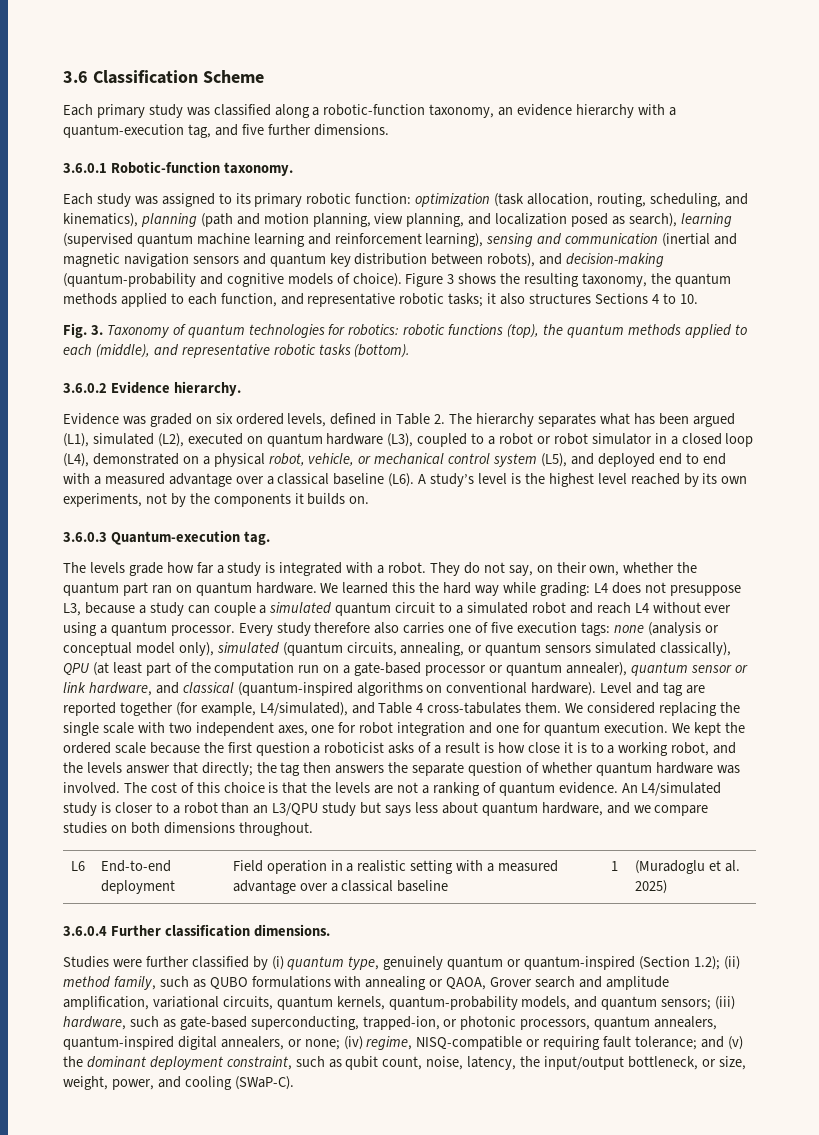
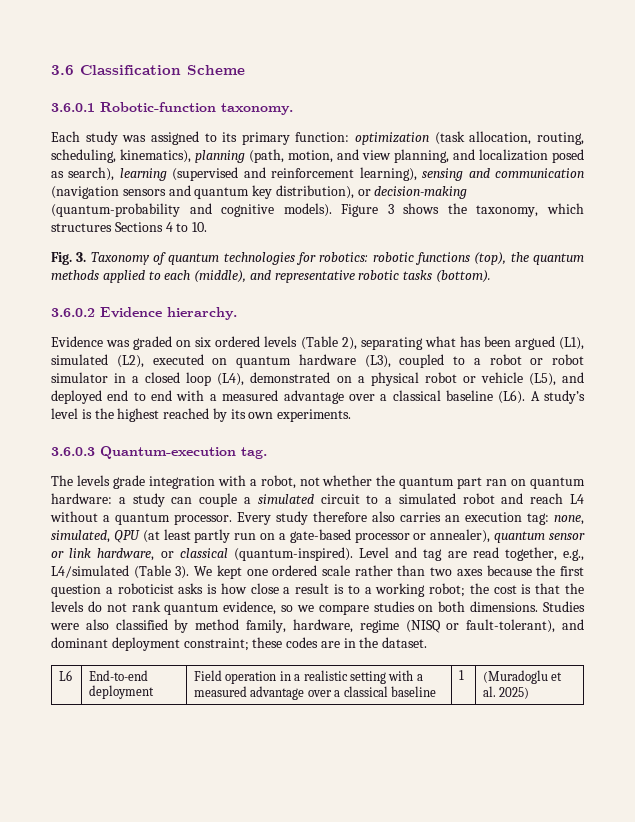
[63,104,676,118] [63,124,389,138] // Each primary study was classified along a robotic-function taxonomy, an evidence hierarchy with a quantum-execution tag, and five further dimensions. -> (245, 70) none
[306,193,352,205] robotic -> (290, 138) none
[724,193,748,205] and -> (116, 156) none
[200,213,371,227] (path and motion planning, -> [249,149,359,163] (path, motion, and
[136,233,305,247] quantum machine learning -> (239, 174) none
[662,233,738,247] [63,253,563,267] (inertial and magnetic navigation sensors and quantum key distribution between robots), and -> [51,185,371,199] (navigation sensors and quantum key distribution), or
[287,273,402,287] models of choice). -> [283,203,332,217] models).
[524,273,731,287] [63,293,526,307] resulting taxonomy, the quantum methods applied to each function, and representative robotic tasks; it also -> [476,203,584,217] taxonomy, which
[287,413,596,427] levels, defined in Table 2. The hierarchy separates -> [264,336,423,350] levels (Table 2), separating
[268,453,538,467] robot, vehicle, or mechanical control system -> [424,372,523,383] robot or vehicle
[597,473,627,484] level -> (160, 415) none
[63,493,370,507] experiments, not by the components it builds on. -> [277,409,352,422] experiments.
[166,562,620,576] how far a study is integrated with a robot. They do not say, on their own, -> [148,475,320,489] integration with a robot, not
[255,582,741,596] [63,602,135,616] hardware. We learned this the hard way while grading: L4 does not presuppose L3, because -> [51,493,112,504] hardware:
[335,602,392,616] quantum -> (314, 499) none
[704,605,732,613] [63,622,97,636] ever using -> (98, 516) none
[448,622,719,636] [63,642,732,656] [63,662,295,676] one of five execution tags: none (analysis or conceptual model only), simulated (quantum circuits, annealing, or quantum sensors simulated classically), QPU (at least part of the computation -> [445,512,584,525] [51,529,231,543] an execution tag: none, simulated, QPU (at least partly
[505,662,562,676] quantum -> (427, 536) none
[155,682,705,696] [63,702,740,716] [63,722,668,736] and classical (quantum-inspired algorithms on conventional hardware). Level and tag are reported together (for example, L4/simulated), and Table 4 cross-tabulates them. We considered replacing the single scale with two independent axes, one for robot integration and one for quantum execution. -> [160,547,585,561] [51,565,190,579] or classical (quantum-inspired). Level and tag are read together, e.g., L4/simulated (Table 3).
[724,722,745,733] the -> [246,569,268,576] one
(146, 748) none -> [354,565,483,576] rather than two axes
[418,742,481,754] of a result -> (204, 588) none
[563,742,573,753] it -> [283,583,330,594] a result
[671,742,737,756] [63,762,740,776] [63,782,722,796] [63,802,630,816] robot, and the levels answer that directly; the tag then answers the separate question of whether quantum hardware was involved. The cost of this choice is that the levels are not a ranking of quantum evidence. An L4/simulated study is closer to a robot than an L3/QPU study but says less about quantum hardware, and -> [429,583,584,597] [51,601,294,615] robot; the cost is that the levels do not rank quantum evidence, so
[163,822,313,836] dimensions throughout. -> [470,601,586,612] [50,619,584,633] [51,637,428,651] dimensions. Studies were also classified by method family, hardware, regime (NISQ or fault-tolerant), and dominant deployment constraint; these codes are in the dataset.
[63,924,330,937] [63,956,740,970] [63,976,669,990] [63,996,736,1010] [63,1016,718,1030] [63,1036,743,1050] [63,1056,746,1070] [63,1076,294,1090] // 3.6.0.4 Further classification dimensions. // Studies were further classified by (i) quantum type, genuinely quantum or quantum-inspired (Section 1.2); (ii) method family, such as QUBO formulations with annealing or QAOA, Grover search and amplitude amplification, variational circuits, quantum kernels, quantum-probability models, and quantum sensors; (iii) hardware, such as gate-based superconducting, trapped-ion, or photonic processors, quantum annealers, quantum-inspired digital annealers, or none; (iv) regime, NISQ-compatible or requiring fault tolerance; and (v) the dominant deployment constraint, such as qubit count, noise, latency, the input/output bottleneck, or size, weight, power, and cooling (SWaP-C). -> (530, 693) none

